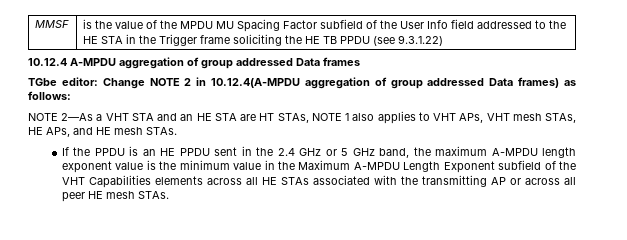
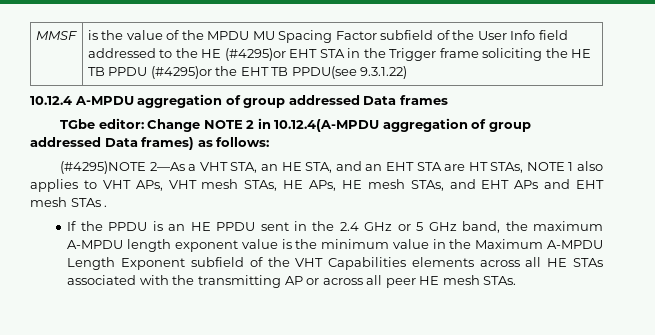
(98, 40) none -> [224,48,318,61] (#4295)or EHT
[372,36,395,46] (see -> [150,66,357,79] (#4295)or the EHT TB PPDU(see
[28,113,58,121] NOTE -> [60,161,147,174] (#4295)NOTE
[131,113,154,121] STA -> [230,162,333,173] STA, an HE STA,
[196,113,212,121] HE -> [385,162,414,171] EHT
[73,127,177,135] and HE mesh STAs. -> [341,179,604,191] [30,197,108,207] HE mesh STAs, and EHT APs and EHT mesh STAs .

